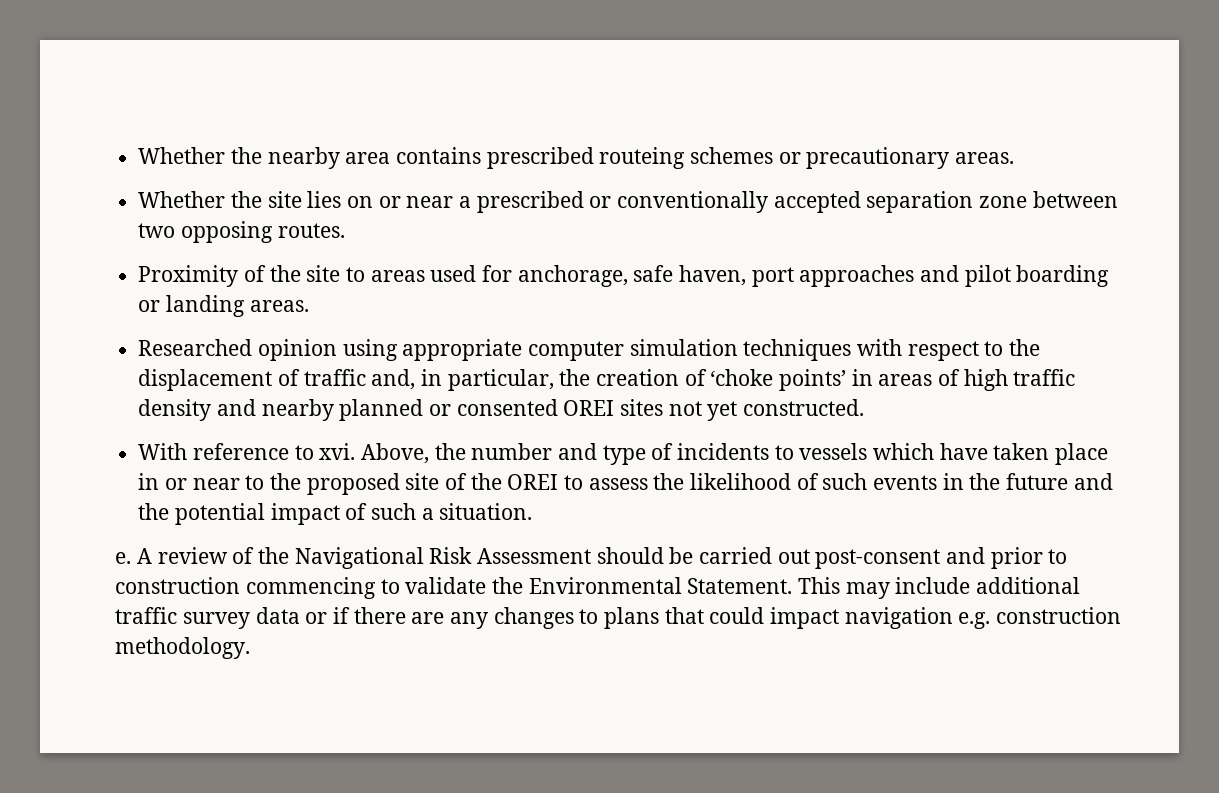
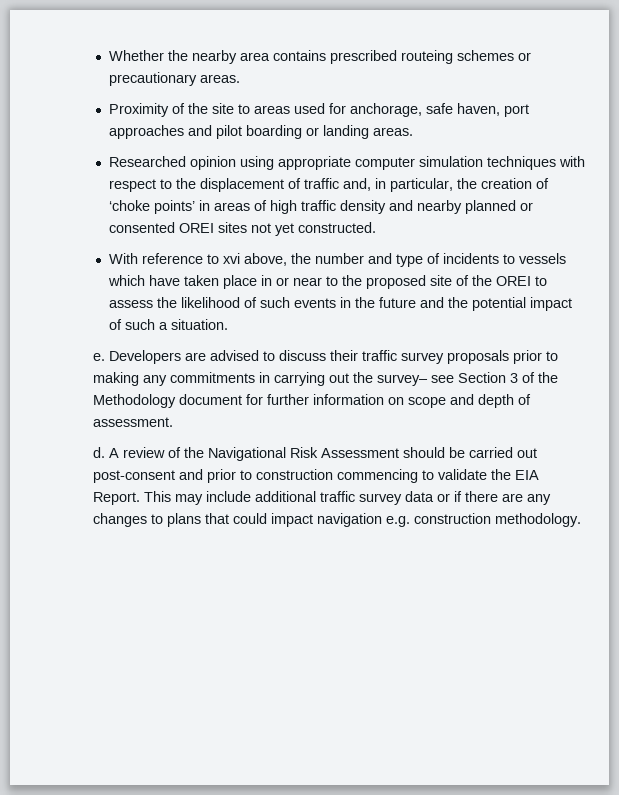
[138,191,1118,213] [138,221,345,243] // Whether the site lies on or near a prescribed or conventionally accepted separation zone between two opposing routes. -> (240, 78) none
[319,443,429,464] xvi. Above, -> [222,253,287,266] xvi above,
(132, 558) none -> [108,350,558,364] [92,372,558,386] [92,394,531,408] [92,417,173,427] [92,447,105,458] Developers are advised to discuss their traffic survey proposals prior to making any commitments in carrying out the survey– see Section 3 of the Methodology document for further information on scope and depth of assessment. // d.
[528,577,793,594] Environmental Statement. -> [514,470,539,480] [92,492,140,505] EIA Report.

